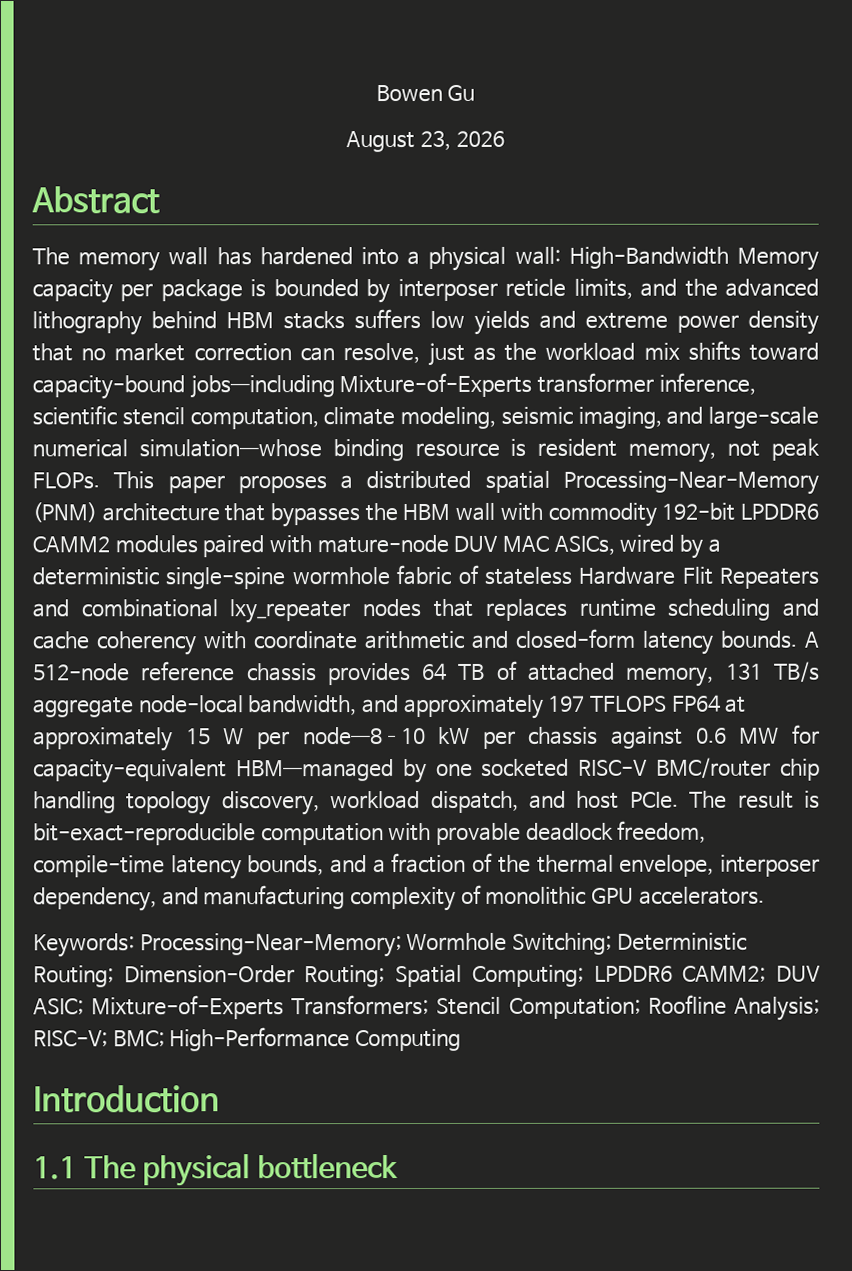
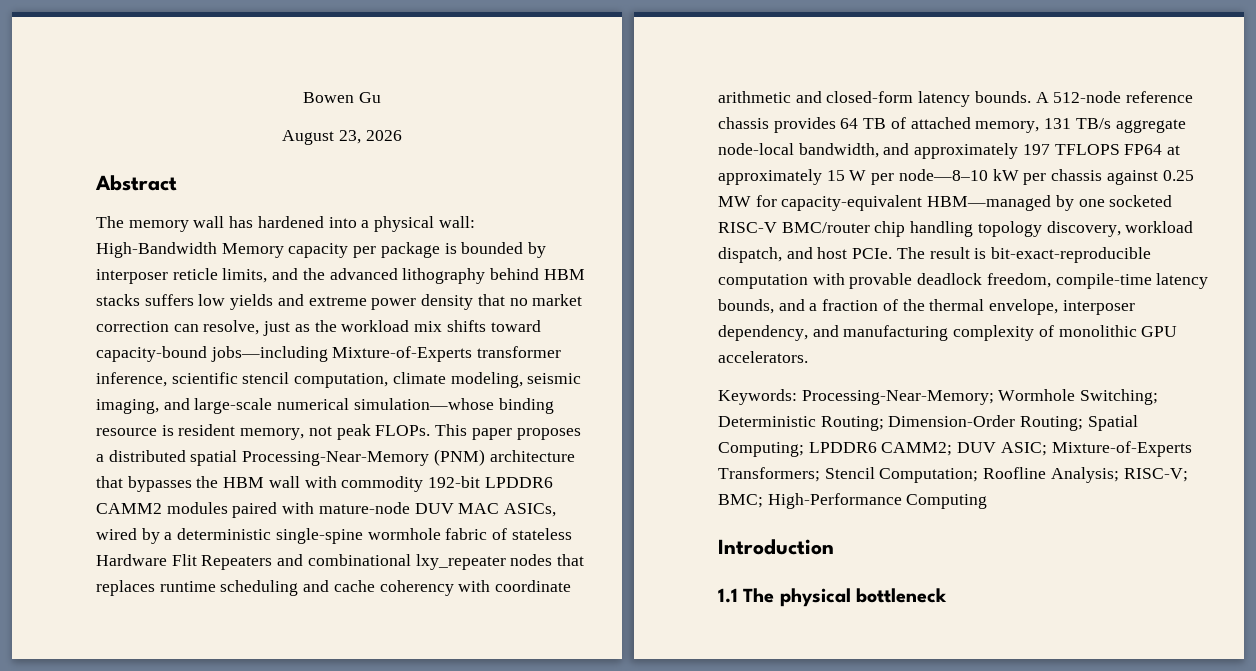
[695,727,727,744] 0.6 -> [1162,170,1194,181] 0.25

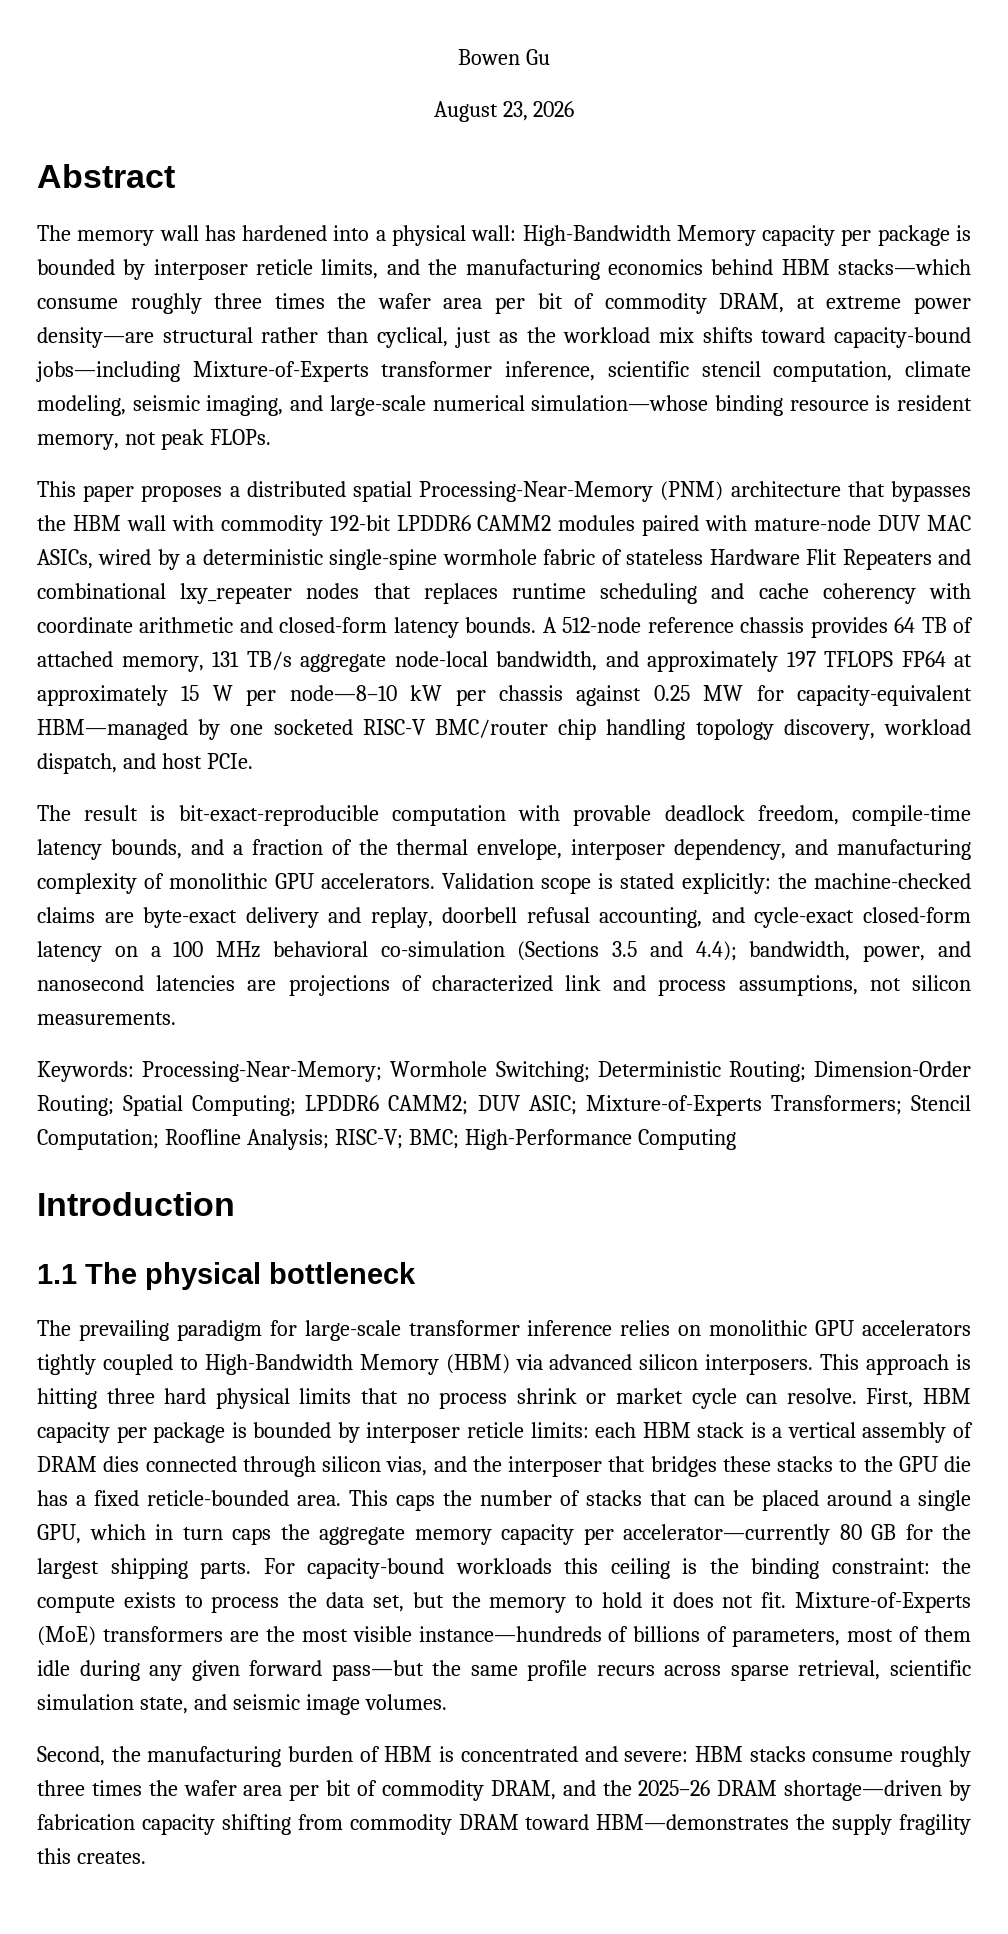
[329,268,585,284] [96,294,583,310] [96,320,260,335] advanced lithography behind HBM stacks suffers low yields and extreme power density that no market correction can resolve, -> [465,259,972,280] [37,293,971,314] [37,327,448,348] manufacturing economics behind HBM stacks—which consume roughly three times the wafer area per bit of commodity DRAM, at extreme power density—are structural rather than cyclical,
(431, 430) none -> (271, 437) //
(893, 253) none -> (253, 761) //
(808, 357) none -> [441,873,971,894] [37,907,971,928] [37,941,971,962] [37,975,971,996] [37,1012,176,1025] Validation scope is stated explicitly: the machine-checked claims are byte-exact delivery and replay, doorbell refusal accounting, and cycle-exact closed-form latency on a 100 MHz behavioral co-simulation (Sections 3.5 and 4.4); bandwidth, power, and nanosecond latencies are projections of characterized link and process assumptions, not silicon measurements.
(948, 595) none -> [37,1320,971,1341] [37,1354,971,1375] [37,1388,972,1409] [37,1422,973,1443] [37,1456,971,1477] [37,1490,971,1511] [37,1524,971,1545] [37,1558,971,1579] [37,1592,971,1613] [37,1626,971,1647] [37,1660,972,1681] [37,1694,447,1715] [37,1746,972,1767] [37,1780,972,1801] [37,1814,971,1835] [37,1848,146,1864] // The prevailing paradigm for large-scale transformer inference relies on monolithic GPU accelerators tightly coupled to High-Bandwidth Memory (HBM) via advanced silicon interposers. This approach is hitting three hard physical limits that no process shrink or market cycle can resolve. First, HBM capacity per package is bounded by interposer reticle limits: each HBM stack is a vertical assembly of DRAM dies connected through silicon vias, and the interposer that bridges these stacks to the GPU die has a fixed reticle-bounded area. This caps the number of stacks that can be placed around a single GPU, which in turn caps the aggregate memory capacity per accelerator—currently 80 GB for the largest shipping parts. For capacity-bound workloads this ceiling is the binding constraint: the compute exists to process the data set, but the memory to hold it does not fit. Mixture-of-Experts (MoE) transformers are the most visible instance—hundreds of billions of parameters, most of them idle during any given forward pass—but the same profile recurs across sparse retrieval, scientific simulation state, and seismic image volumes. // Second, the manufacturing burden of HBM is concentrated and severe: HBM stacks consume roughly three times the wafer area per bit of commodity DRAM, and the 2025–26 DRAM shortage—driven by fabrication capacity shifting from commodity DRAM toward HBM—demonstrates the supply fragility this creates.

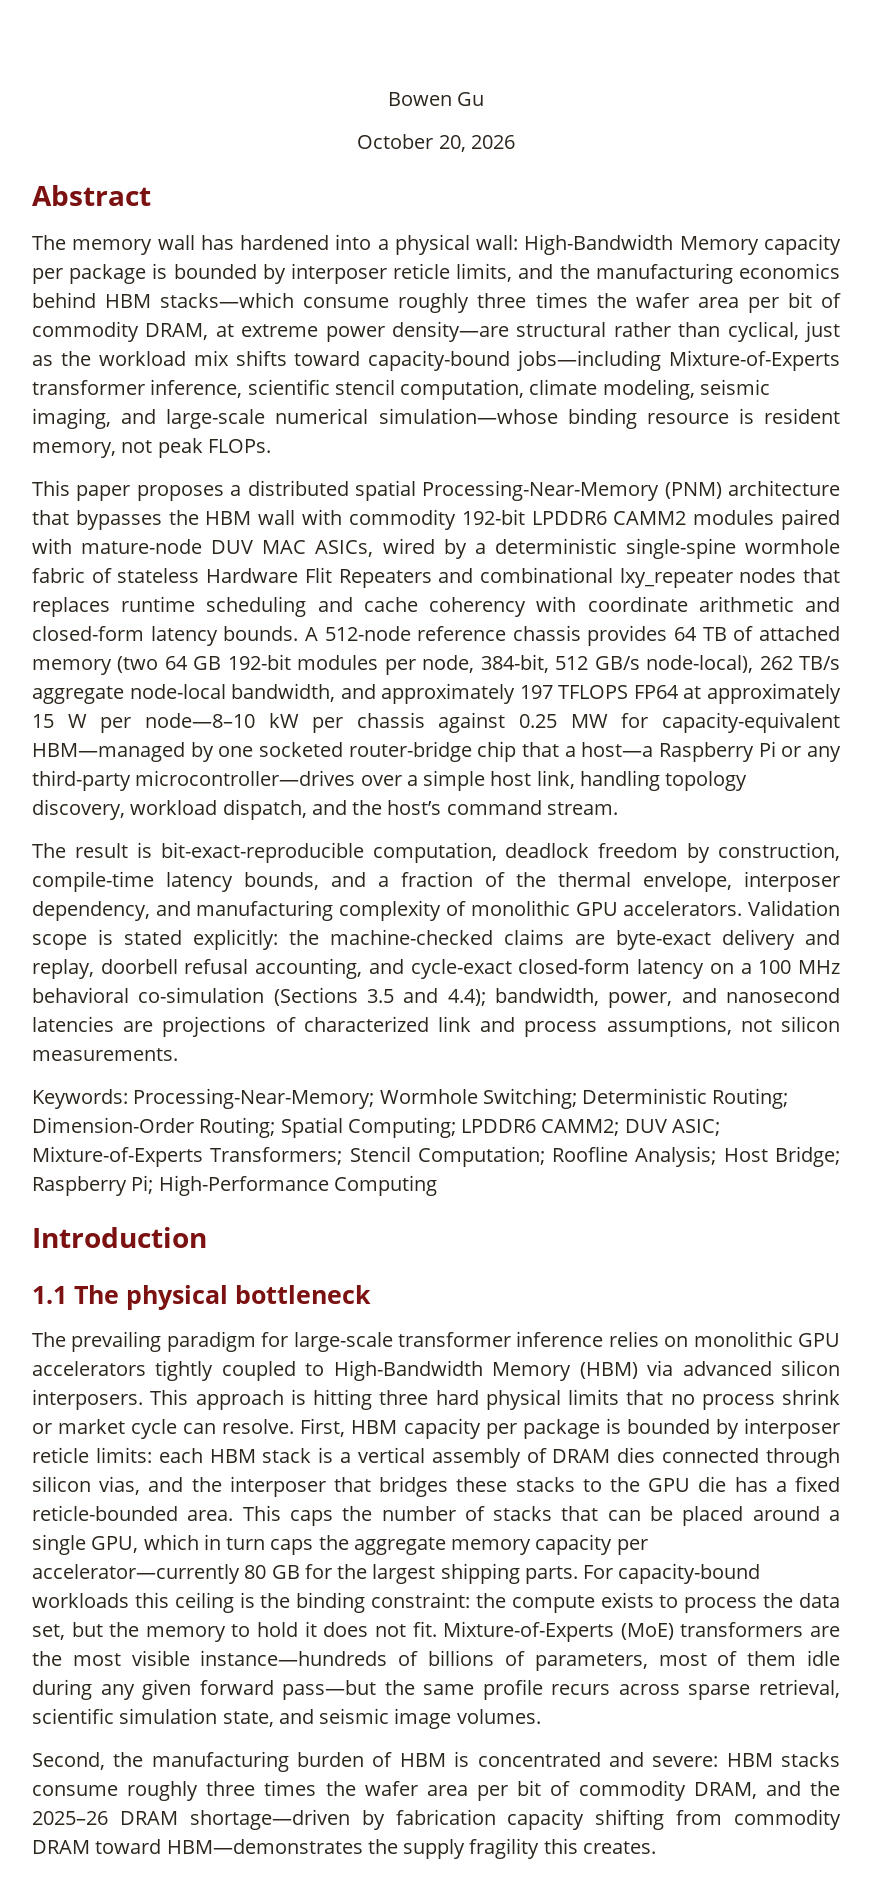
[433,101,528,122] August 23, -> [357,134,466,152] October 20,
[121,651,239,672] memory, 131 -> [32,654,793,675] memory (two 64 GB 192-bit modules per node, 384-bit, 512 GB/s node-local), 262
[362,719,597,740] RISC-V BMC/router chip -> [348,741,841,762] [32,770,575,791] router-bridge chip that a host—a Raspberry Pi or any third-party microcontroller—drives over a simple host link,
[161,753,253,769] host PCIe. -> [352,800,618,815] the host’s command stream.
[391,805,839,826] computation with provable deadlock freedom, -> [372,842,840,863] computation, deadlock freedom by construction,
[334,1129,459,1149] RISC-V; BMC; -> [723,1146,841,1167] [32,1175,154,1196] Host Bridge; Raspberry Pi;

